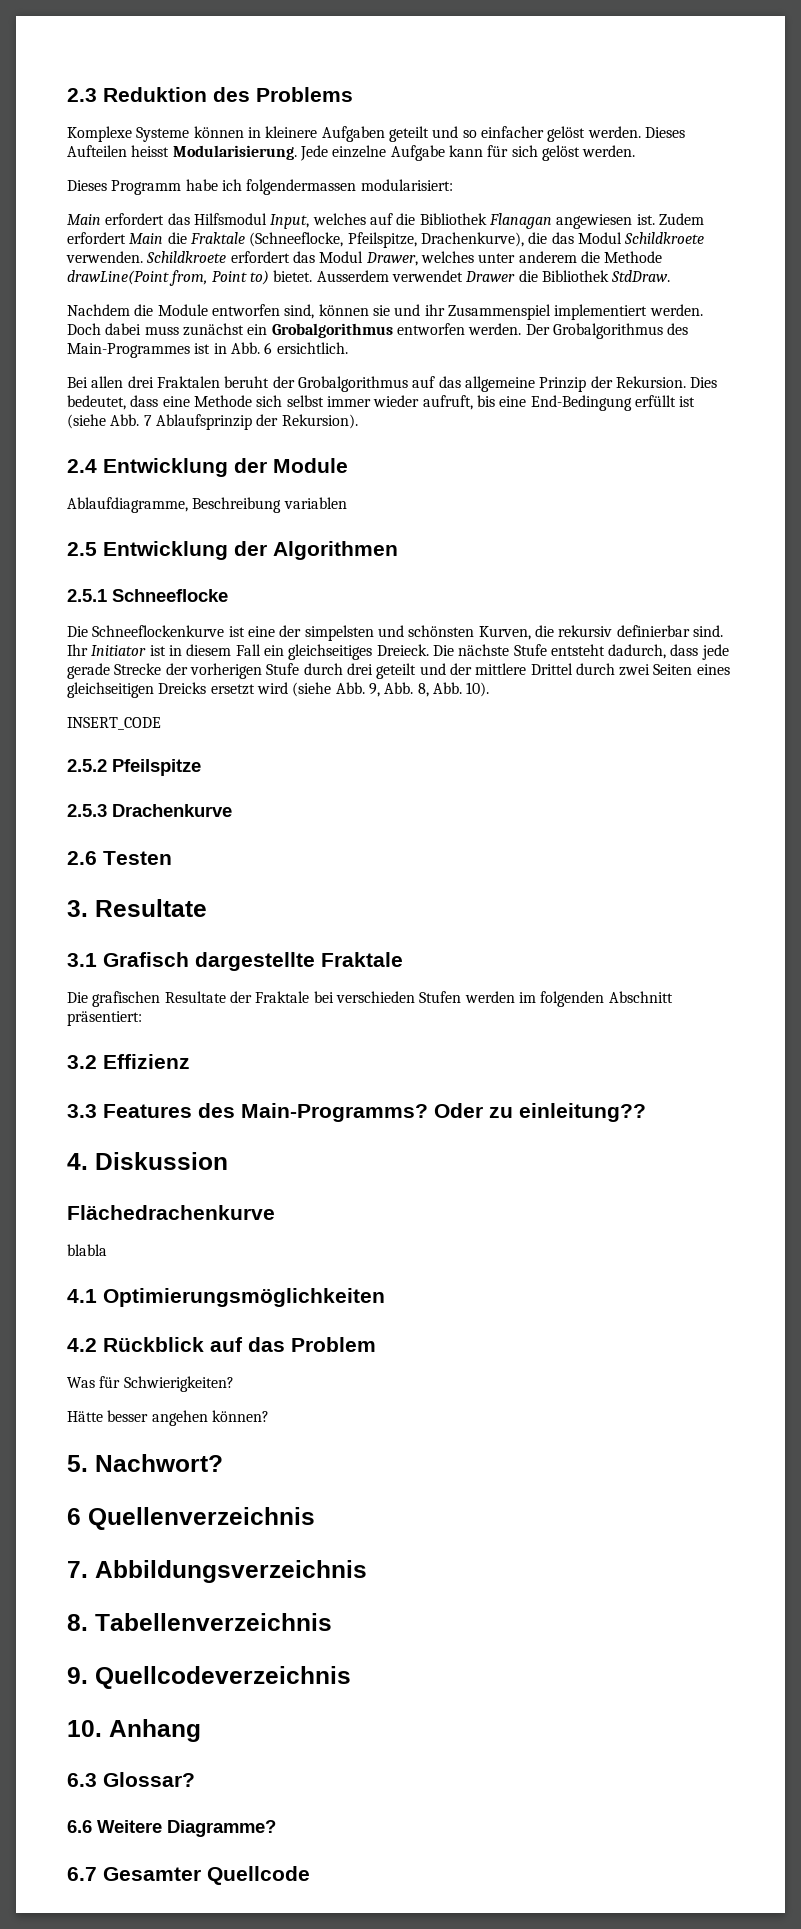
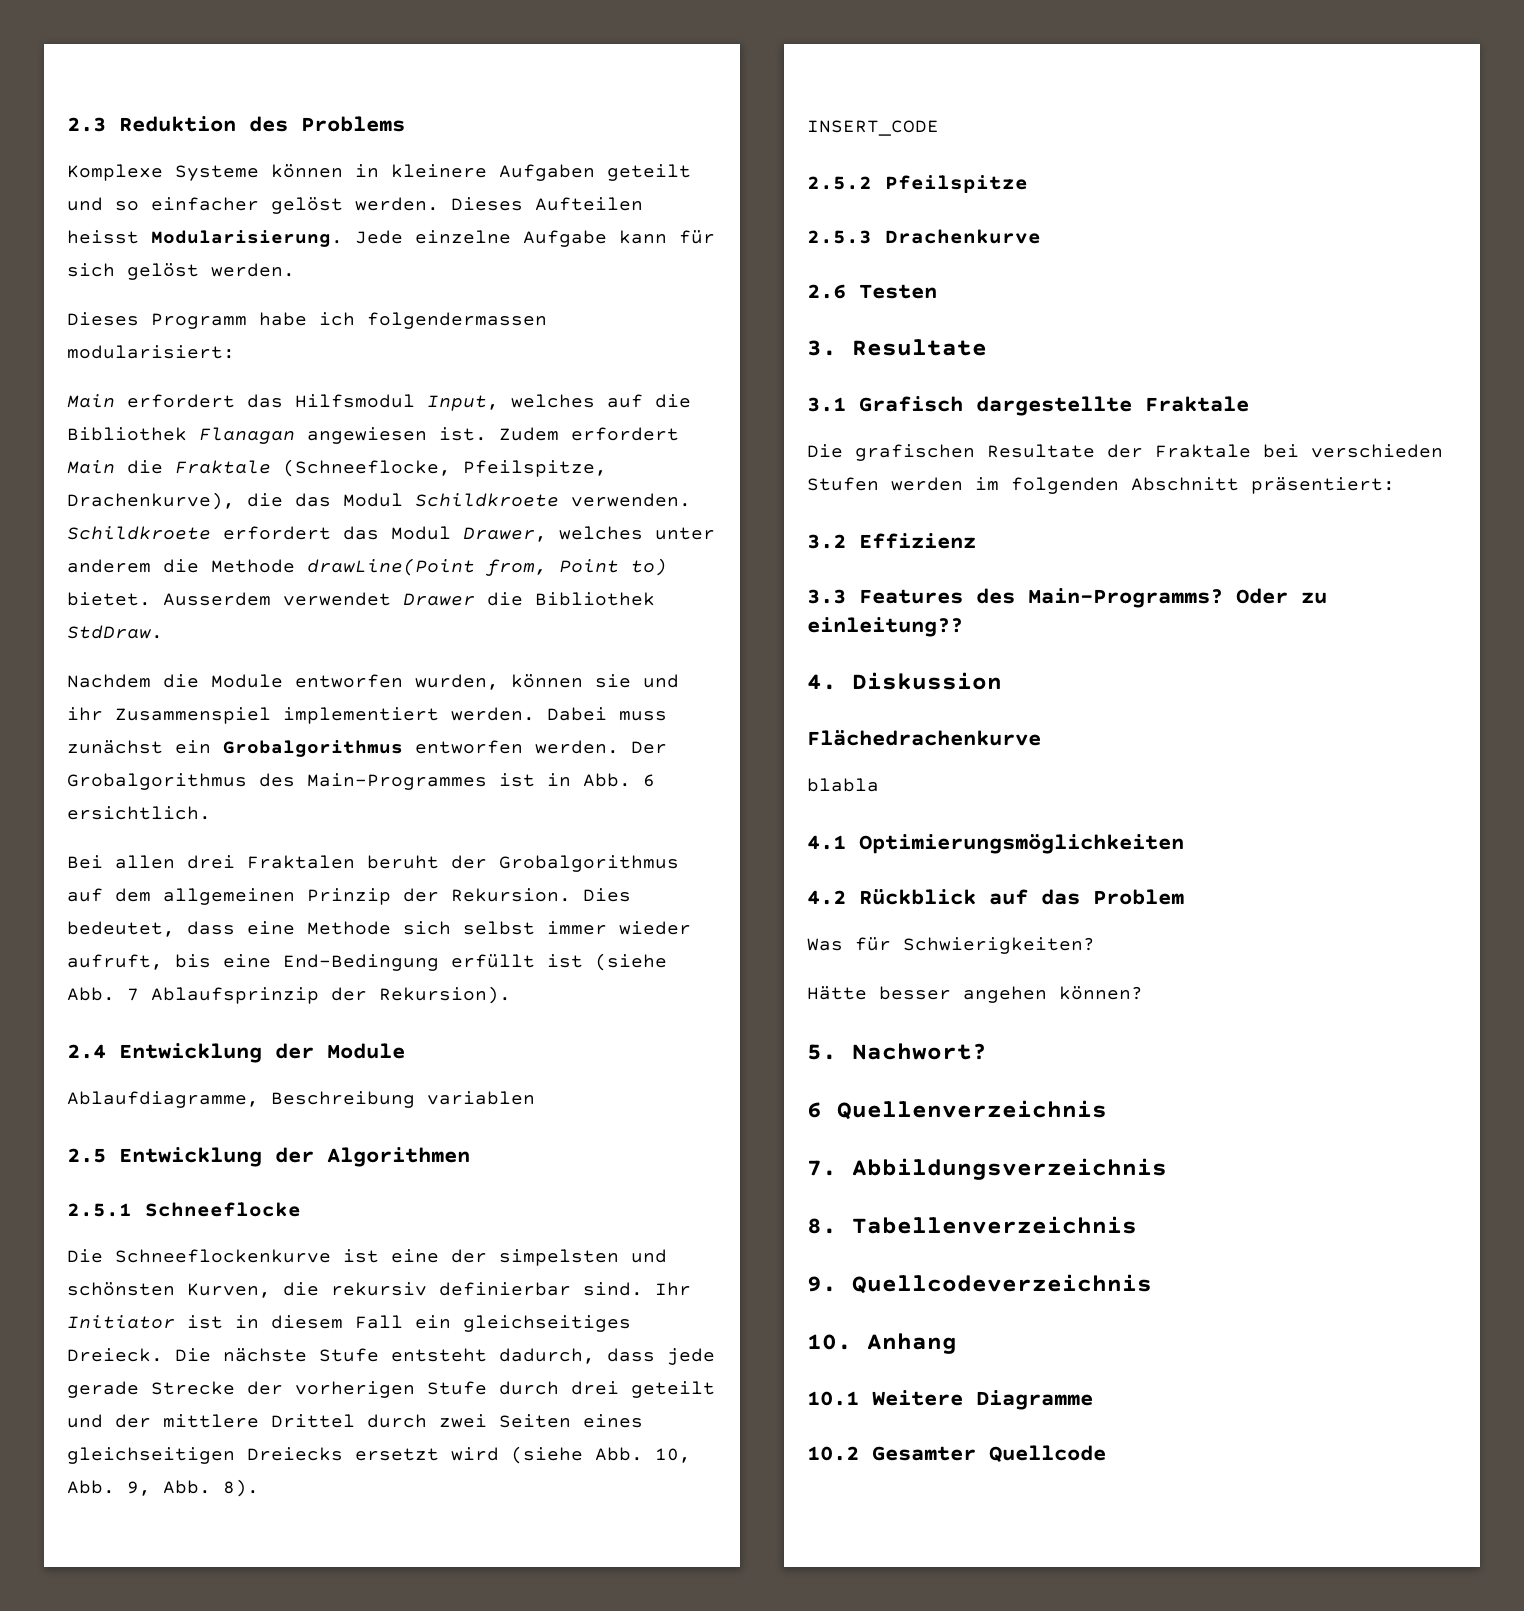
[284,304,315,319] sind, -> [415,674,499,690] wurden,
[67,323,142,335] Doch dabei -> [547,707,607,721] Dabei
[438,376,535,392] das allgemeine -> [115,888,295,905] dem allgemeinen
[158,682,207,694] Dreicks -> [247,1447,343,1461] Dreiecks
[368,682,490,697] 9, Abb. 8, Abb. 10). -> [655,1448,691,1463] [67,1479,259,1497] 10, Abb. 9, Abb. 8).
[67,1772,195,1787] [67,1820,276,1837] [67,1867,97,1881] 6.3 Glossar? // 6.6 Weitere Diagramme? // 6.7 -> [807,1390,1093,1410] [807,1446,859,1461] 10.1 Weitere Diagramme // 10.2

